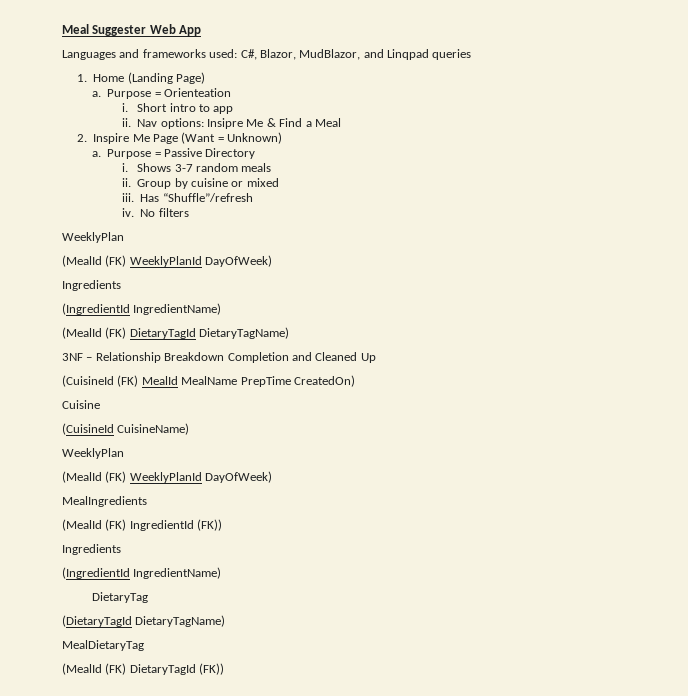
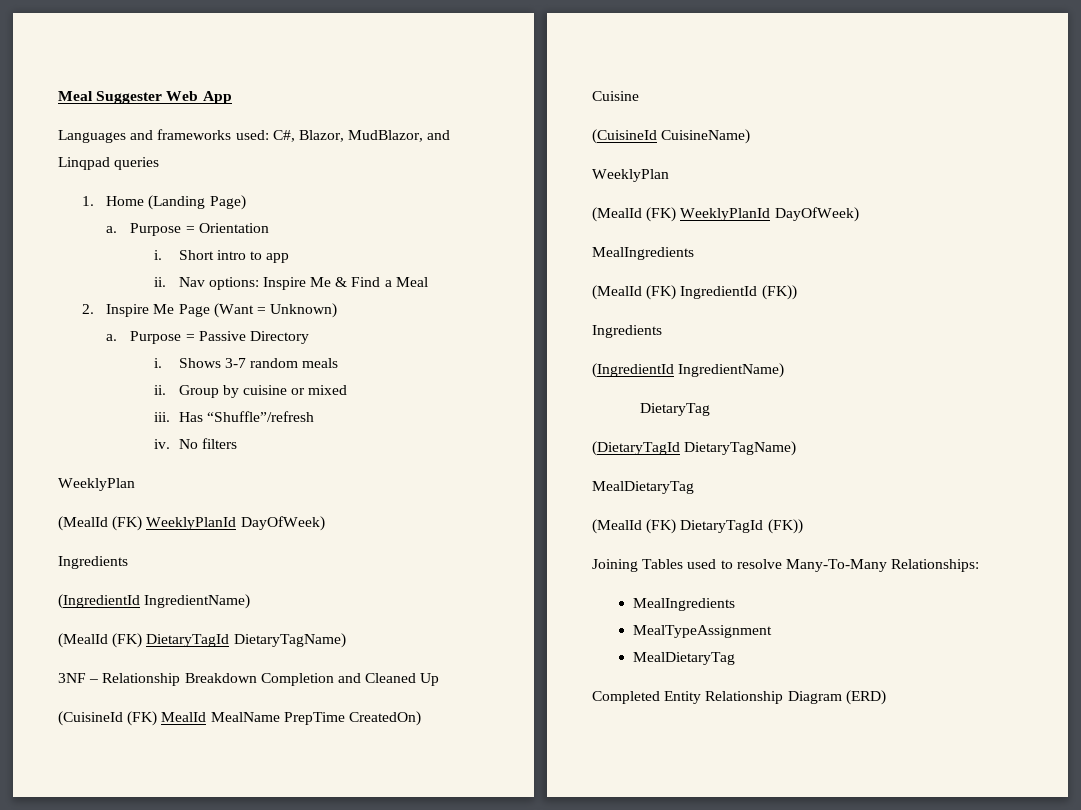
[164,88,232,97] Orienteation -> [198,223,269,233] Orientation
[207,118,244,129] Insipre -> [262,277,306,290] Inspire
(225, 669) none -> [592,559,980,572] [633,598,736,611] [633,625,773,638] [633,652,736,665] [592,690,886,705] // Joining Tables used to resolve Many-To-Many Relationships: // MealIngredients // MealTypeAssignment // MealDietaryTag // Completed Entity Relationship Diagram (ERD)

